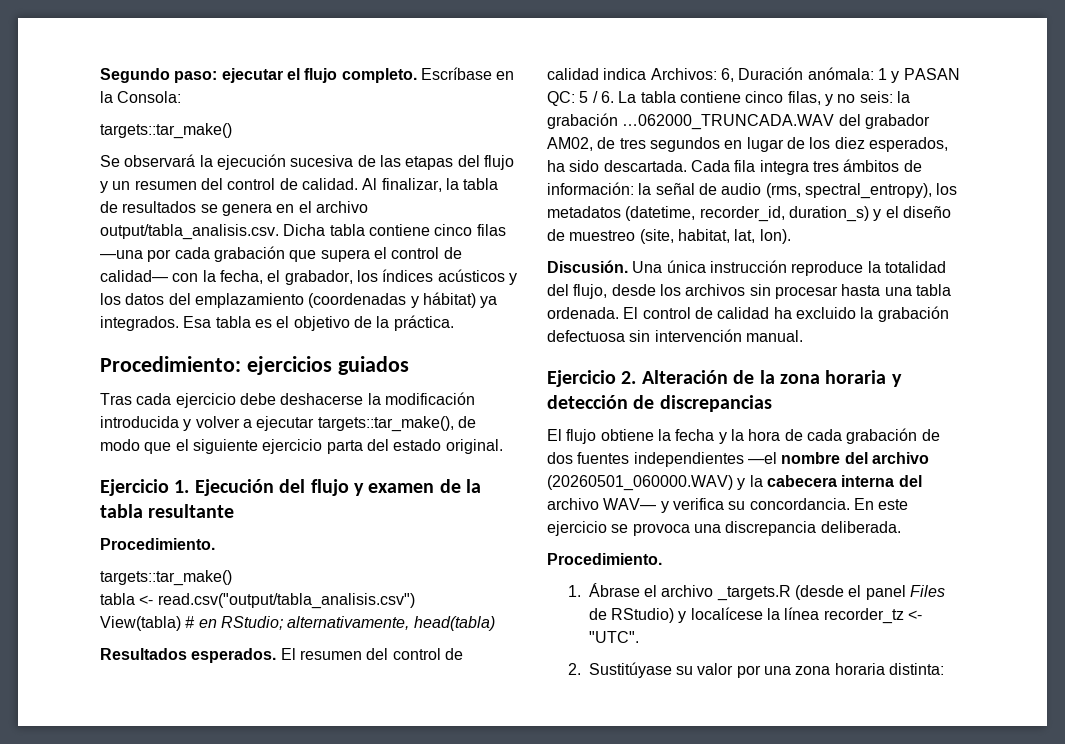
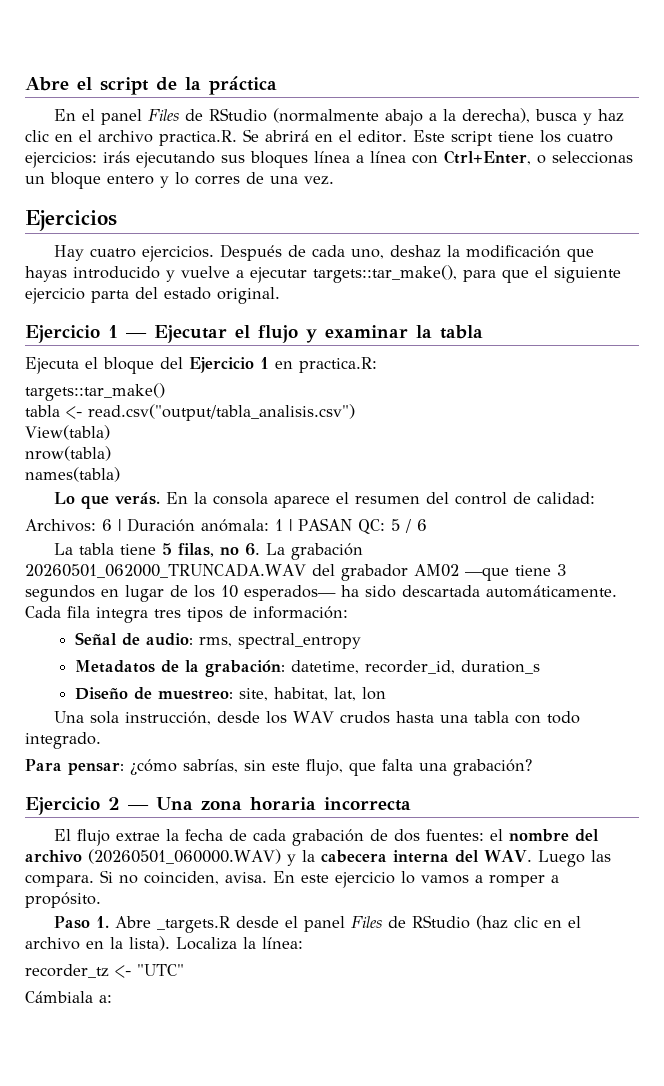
[100,67,515,83] [100,91,182,103] [100,123,232,139] [100,154,514,170] [100,178,499,193] [100,201,368,216] [100,224,506,240] [100,246,462,262] [100,269,517,285] [100,292,498,308] [100,315,454,331] [100,356,409,375] [100,392,475,408] [100,416,240,431] Segundo paso: ejecutar el flujo completo. Escríbase en la Consola: // targets::tar_make() // Se observará la ejecución sucesiva de las etapas del flujo y un resumen del control de calidad. Al finalizar, la tabla de resultados se genera en el archivo output/tabla_analisis.csv. Dicha tabla contiene cinco filas —una por cada grabación que supera el control de calidad— con la fecha, el grabador, los índices acústicos y los datos del emplazamiento (coordenadas y hábitat) ya integrados. Esa tabla es el objetivo de la práctica. // Procedimiento: ejercicios guiados // Tras cada ejercicio debe deshacerse la modificación introducida y volver -> [25,76,277,95] [54,108,625,126] [25,129,613,146] [25,150,633,168] [25,172,334,189] [25,210,117,231] [54,244,595,262] [25,266,230,282] Abre el script de la práctica // En el panel Files de RStudio (normalmente abajo a la derecha), busca y haz clic en el archivo practica.R. Se abrirá en el editor. Este script tiene los cuatro ejercicios: irás ejecutando sus bloques línea a línea con Ctrl+Enter, o seleccionas un bloque entero y lo corres de una vez. // Ejercicios // Hay cuatro ejercicios. Después de cada uno, deshaz la modificación que hayas introducido y vuelve
[457,416,476,428] [100,439,140,451] de modo -> [463,270,496,282] para
[174,479,482,496] [100,504,235,518] [100,538,215,550] 1. Ejecución del flujo y examen de la tabla resultante // Procedimiento. -> [108,325,483,343] [25,357,377,374] 1 — Ejecutar el flujo y examinar la tabla // Ejecuta el bloque del Ejercicio 1 en practica.R:
[185,616,495,631] [100,648,463,663] [547,68,734,82] # en RStudio; alternativamente, head(tabla) // Resultados esperados. El resumen del control de calidad indica Archivos: 6, -> [25,446,111,461] [25,467,120,482] [54,492,596,509] [25,519,121,532] // nrow(tabla) // names(tabla) // Lo que verás. En la consola aparece el resumen del control de calidad: // Archivos: 6 |
[891,71,900,83] y -> [289,519,292,531] |
[600,91,910,106] [547,113,930,130] [547,137,646,151] 6. La tabla contiene cinco filas, y no seis: la grabación …062000_TRUNCADA.WAV del grabador AM02, de tres -> [416,519,427,531] [54,543,364,560] [25,563,566,581] 6 // La tabla tiene 5 filas, no 6. La grabación 20260501_062000_TRUNCADA.WAV del grabador AM02 —que tiene 3
[834,137,948,152] [547,160,687,172] diez esperados, ha sido descartada. -> [221,585,617,601] 10 esperados— ha sido descartada automáticamente.
[843,159,900,172] ámbitos -> [187,607,223,622] tipos
[638,183,958,199] [547,206,951,222] [547,229,791,244] [547,260,946,276] [547,284,951,299] [547,306,949,322] [547,329,803,342] [547,370,902,387] [547,395,772,412] la señal de audio (rms, spectral_entropy), los metadatos (datetime, recorder_id, duration_s) y el diseño de muestreo (site, habitat, lat, lon). // Discusión. Una única instrucción reproduce la totalidad del flujo, desde los archivos sin procesar hasta una tabla ordenada. El control de calidad ha excluido la grabación defectuosa sin intervención manual. // Ejercicio 2. Alteración de la zona horaria y detección de discrepancias -> [74,632,361,649] [74,660,540,677] [74,687,386,701] [54,711,581,725] [25,732,101,749] [25,759,532,776] [25,797,411,815] // Señal de audio: rms, spectral_entropy // Metadatos de la grabación: datetime, recorder_id, duration_s // Diseño de muestreo: site, habitat, lat, lon // Una sola instrucción, desde los WAV crudos hasta una tabla con todo integrado. // Para pensar: ¿cómo sabrías, sin este flujo, que falta una grabación? // Ejercicio 2 — Una zona horaria incorrecta
[600,429,654,441] obtiene -> [116,832,161,841] extrae
[718,429,781,444] y la hora -> (224, 835) none
[577,452,777,467] fuentes independientes —el -> [426,829,504,841] fuentes: el
[547,498,909,513] [547,521,901,536] [547,553,662,565] [567,583,945,601] [588,607,922,624] [588,631,639,643] [567,662,944,678] archivo WAV— y verifica su concordancia. En este ejercicio se provoca una discrepancia deliberada. // Procedimiento. // 1. Ábrase el archivo _targets.R (desde el panel Files de RStudio) y localícese la línea recorder_tz <- "UTC". // 2. Sustitúyase su valor por una zona horaria distinta: -> [483,850,611,867] [25,870,559,888] [25,892,101,908] [54,915,582,933] [25,936,303,951] [25,964,184,978] [25,991,112,1003] WAV. Luego las compara. Si no coinciden, avisa. En este ejercicio lo vamos a romper a propósito. // Paso 1. Abre _targets.R desde el panel Files de RStudio (haz clic en el archivo en la lista). Localiza la línea: // recorder_tz <- "UTC" // Cámbiala a:

